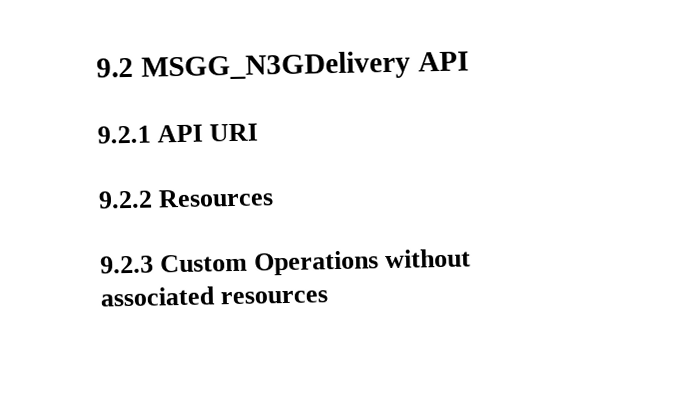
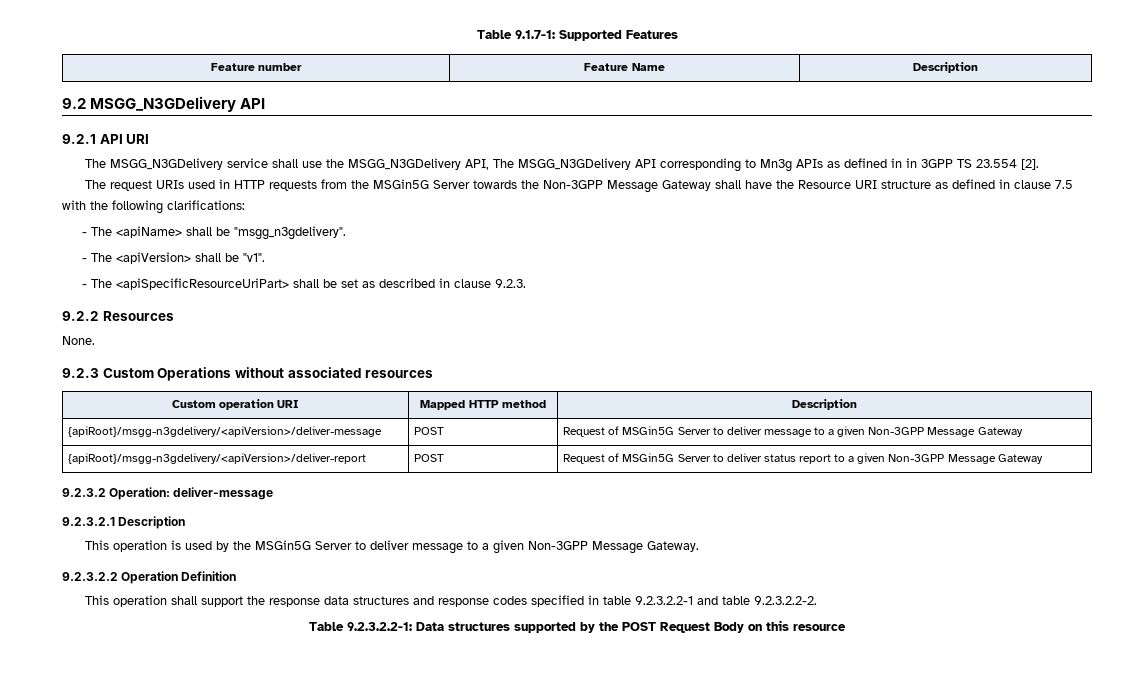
(96, 67) none -> [476,30,678,41] [210,63,303,71] [584,63,665,71] [913,62,978,73] Table 9.1.7-1: Supported Features // Feature number | Feature Name | Description //
(259, 132) none -> [84,158,1039,172] [84,179,1073,193] [62,200,245,214] [81,226,346,240] [81,252,265,264] [81,278,526,290] // The MSGG_N3GDelivery service shall use the MSGG_N3GDelivery API, The MSGG_N3GDelivery API corresponding to Mn3g APIs as defined in in 3GPP TS 23.554 [2]. // The request URIs used in HTTP requests from the MSGin5G Server towards the Non-3GPP Message Gateway shall have the Resource URI structure as defined in clause 7.5 with the following clarifications: // - The <apiName> shall be "msgg_n3gdelivery". // - The <apiVersion> shall be "v1". // - The <apiSpecificResourceUriPart> shall be set as described in clause 9.2.3.
(275, 198) none -> [62,336,95,345] // None.
(329, 297) none -> [171,399,300,410] [420,400,546,410] [792,399,857,410] [68,426,383,437] [414,427,445,435] [563,426,1023,437] [68,453,367,464] [414,454,445,462] [563,453,1043,464] [62,487,274,500] [62,516,186,529] [84,540,699,554] [62,571,237,584] [84,595,817,607] [309,620,846,633] // Custom operation URI | Mapped HTTP method | Description // {apiRoot}/msgg-n3gdelivery/<apiVersion>/deliver-message | POST | Request of MSGin5G Server to deliver message to a given Non-3GPP Message Gateway // {apiRoot}/msgg-n3gdelivery/<apiVersion>/deliver-report | POST | Request of MSGin5G Server to deliver status report to a given Non-3GPP Message Gateway // 9.2.3.2 Operation: deliver-message // 9.2.3.2.1 Description // This operation is used by the MSGin5G Server to deliver message to a given Non-3GPP Message Gateway. // 9.2.3.2.2 Operation Definition // This operation shall support the response data structures and response codes specified in table 9.2.3.2.2-1 and table 9.2.3.2.2-2. // Table 9.2.3.2.2-1: Data structures supported by the POST Request Body on this resource

